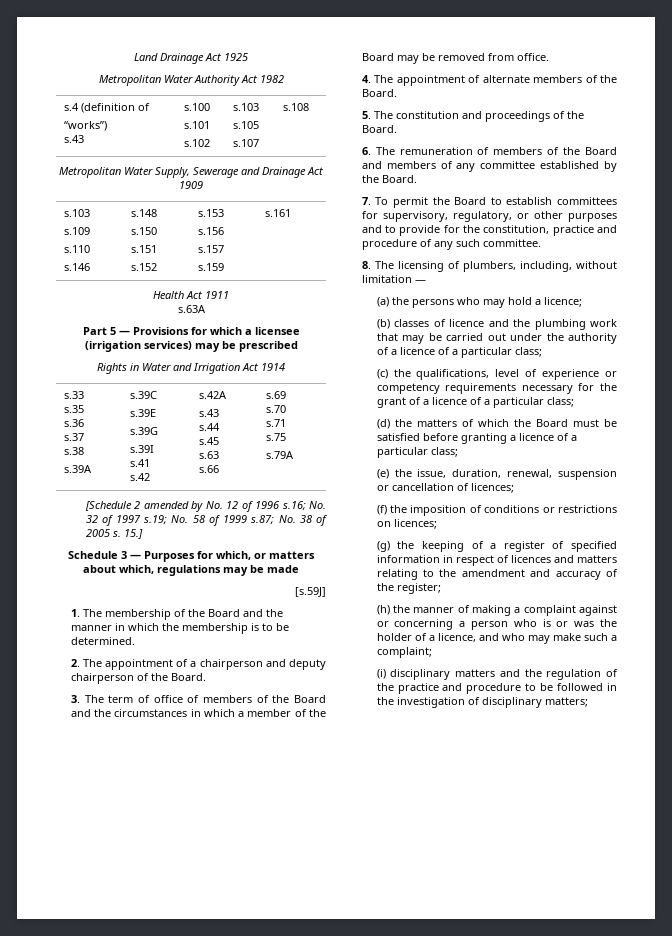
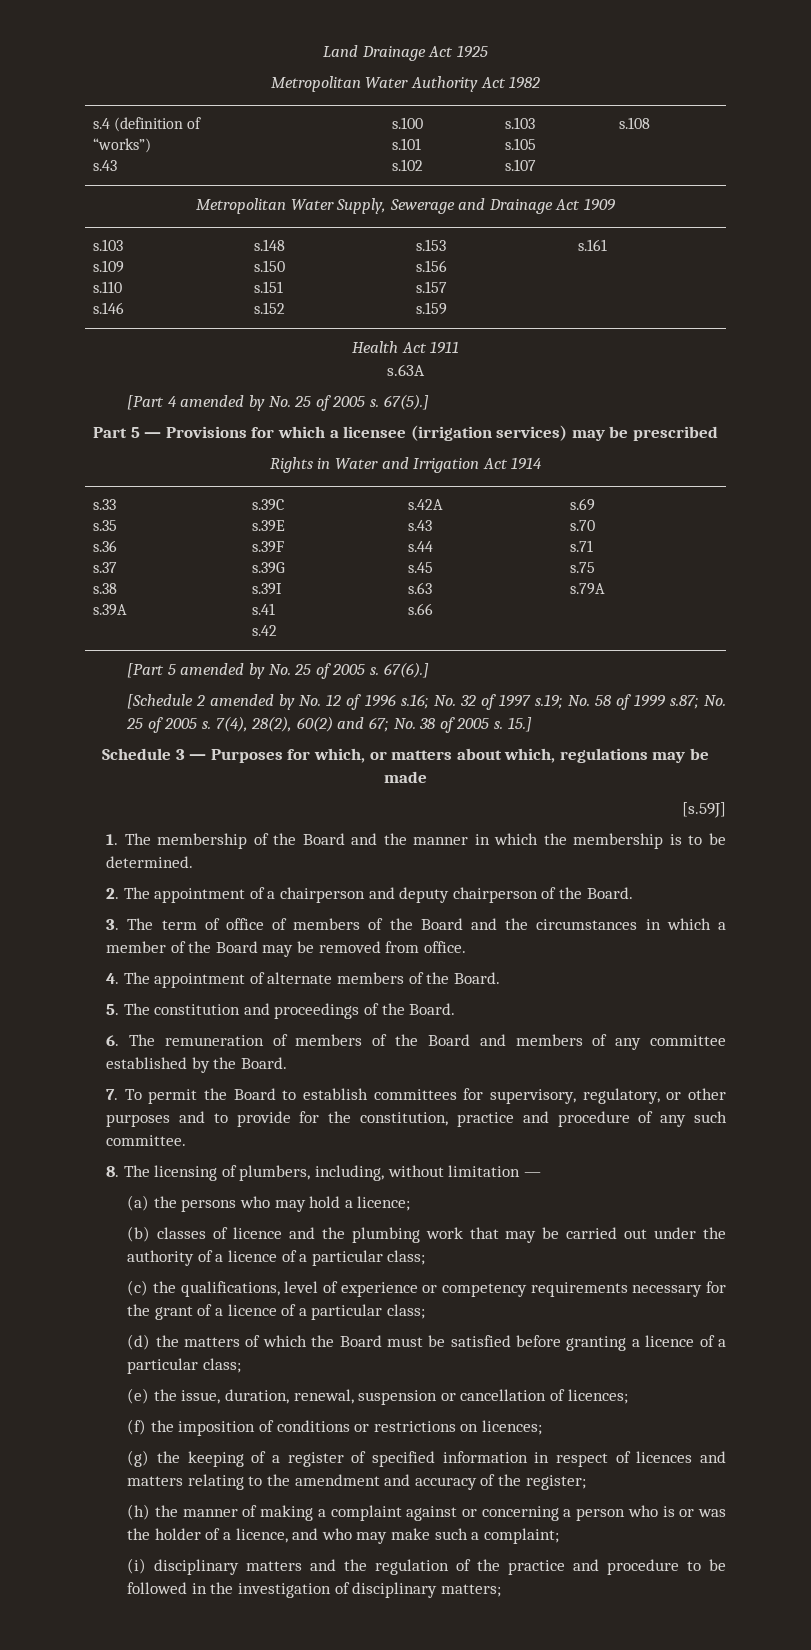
(206, 309) none -> [127,394,429,411] // [Part 4 amended by No. 25 of 2005 s. 67(5).]
(156, 413) none -> [252,541,285,553] // s.39F
(294, 455) none -> [127,662,429,679] // [Part 5 amended by No. 25 of 2005 s. 67(6).]
(296, 519) none -> [126,716,416,733] 25 of 2005 s. 7(4), 28(2), 60(2) and 67; No.

